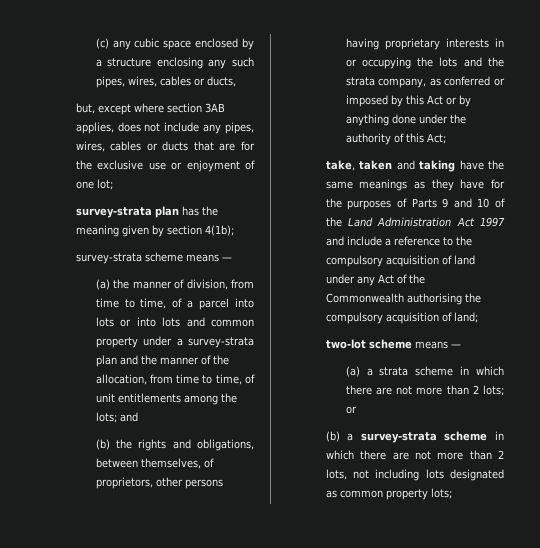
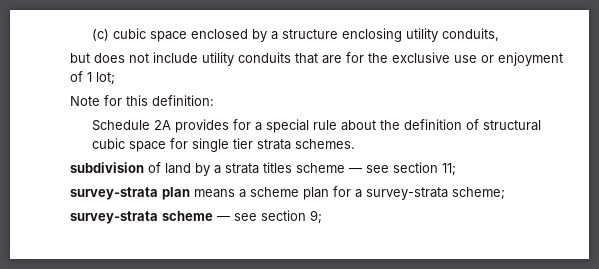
[112,40,131,50] any -> (110, 35) none
[208,57,254,69] [95,76,236,88] [75,103,225,115] [75,122,254,134] [75,141,189,152] any such pipes, wires, cables or ducts, // but, except where section 3AB applies, does not include any pipes, wires, cables or ducts -> [406,28,500,42] [70,52,292,66] utility conduits, // but does not include utility conduits
[75,181,94,189] one -> [87,72,93,82] 1
[75,206,218,218] [75,225,234,237] [75,252,232,264] [95,279,255,290] [95,298,254,310] [95,317,254,327] [95,336,254,348] [95,355,229,367] [95,374,255,385] [95,393,237,405] [95,412,138,423] [95,439,254,451] [95,458,214,469] [95,477,223,489] [345,38,504,50] [345,57,504,69] [345,76,505,88] [345,95,471,107] [345,114,466,126] [345,133,446,145] [325,160,504,172] [325,179,505,191] [325,198,505,210] [325,217,506,227] [325,236,472,246] [325,255,475,267] [325,274,425,286] [325,293,481,305] [325,312,478,324] [325,339,461,349] [345,366,504,377] [345,385,504,396] [345,406,357,414] [325,431,505,443] [325,450,504,460] [325,469,505,481] [325,488,452,500] survey-strata plan has the meaning given by section 4(1b); // survey-strata scheme means — // (a) the manner of division, from time to time, of a parcel into lots or into lots and common property under a survey-strata plan and the manner of the allocation, from time to time, of unit entitlements among the lots; and // (b) the rights and obligations, between themselves, of proprietors, other persons having proprietary interests in or occupying the lots and the strata company, as conferred or imposed by this Act or by anything done under the authority of this Act; // take, taken and taking have the same meanings as they have for the purposes of Parts 9 and 10 of the Land Administration Act 1997 and include a reference to the compulsory acquisition of land under any Act of the Commonwealth authorising the compulsory acquisition of land; // two-lot scheme means — // (a) a strata scheme in which there are not more than 2 lots; or // (b) a survey-strata scheme in which there are not more than 2 lots, not including lots designated as common property lots; -> [70,95,215,106] [92,119,542,133] [92,138,356,152] [70,162,457,176] [70,186,506,200] [70,210,323,224] Note for this definition: // Schedule 2A provides for a special rule about the definition of structural cubic space for single tier strata schemes. // subdivision of land by a strata titles scheme — see section 11; // survey-strata plan means a scheme plan for a survey-strata scheme; // survey-strata scheme — see section 9;

